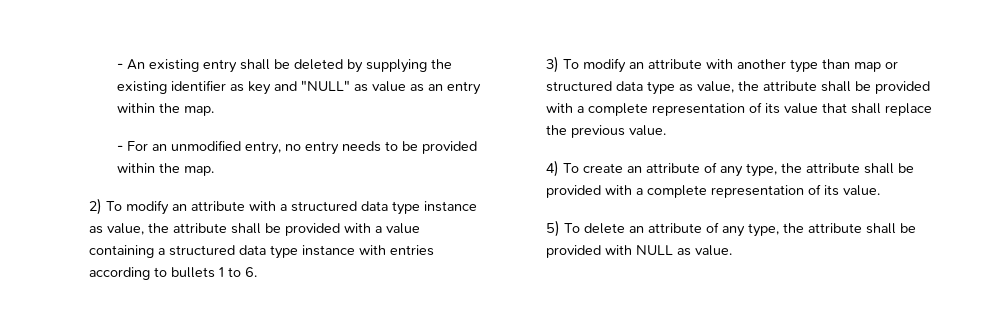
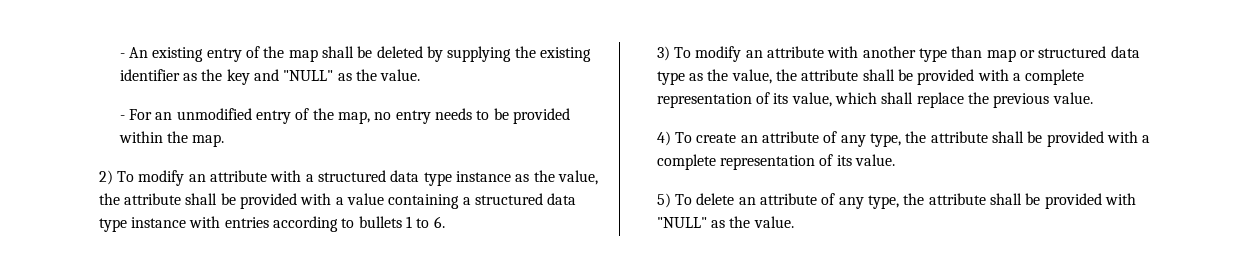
(237, 66) none -> [245,46,318,62] of the map
(244, 88) none -> [201,69,223,81] the
[371,81,481,95] [116,103,214,116] value as an entry within the map. -> [355,69,421,81] the value.
[244,141,281,155] entry, -> [255,108,370,124] entry of the map,
(103, 230) none -> [533,170,555,182] the
(693, 88) none -> [707,69,729,81] the
[783,103,847,114] value that -> [791,92,878,107] value, which
[635,245,691,256] NULL as -> [656,216,751,228] "NULL" as the

